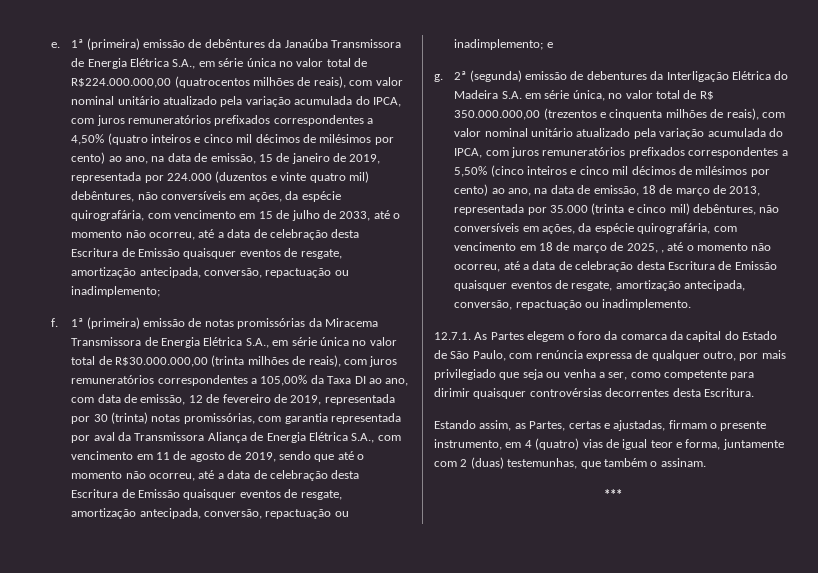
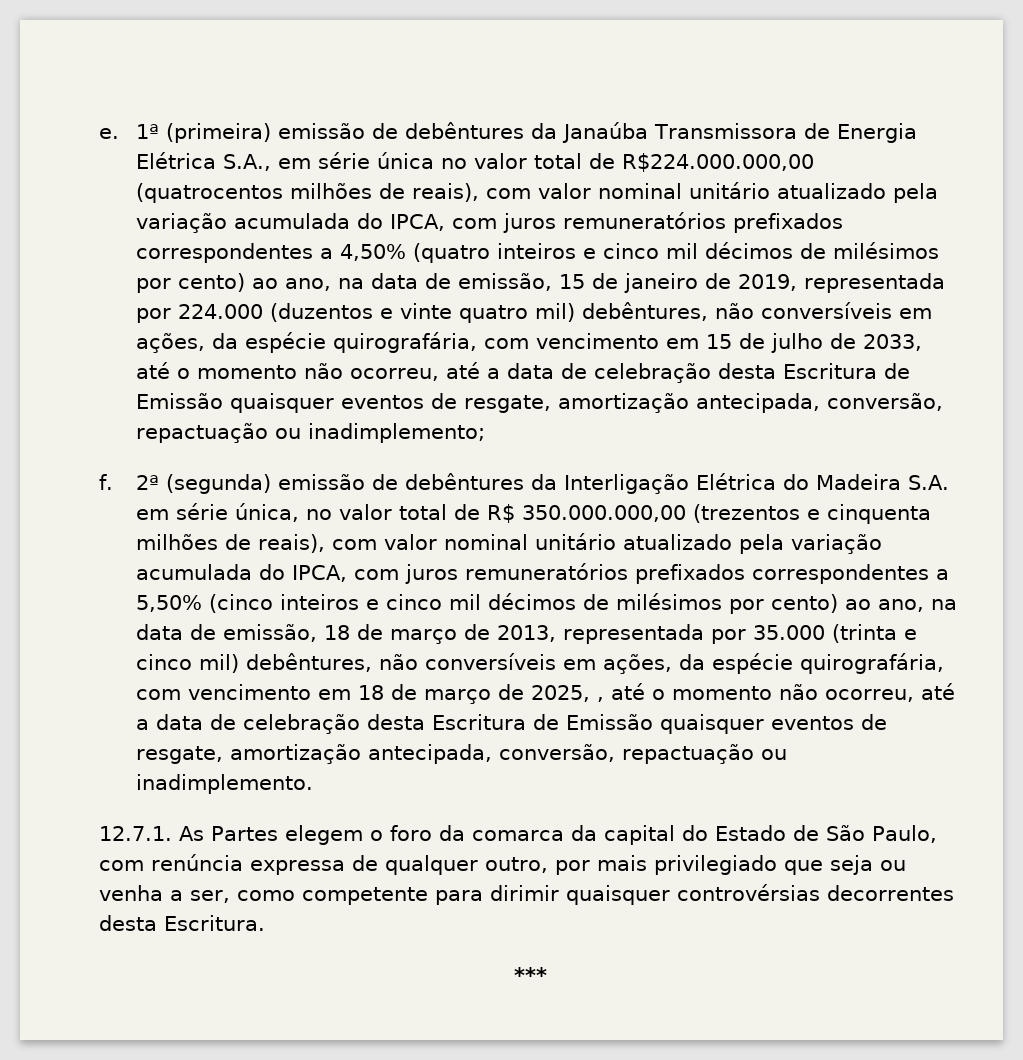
[71,317,378,329] [71,337,397,348] [71,355,398,367] [71,375,409,386] [71,394,395,405] [71,412,401,424] [71,432,401,443] [71,451,365,462] [71,470,360,481] [71,489,342,500] [71,508,349,519] [454,39,553,50] [434,74,443,82] 1ª (primeira) emissão de notas promissórias da Miracema Transmissora de Energia Elétrica S.A., em série única no valor total de R$30.000.000,00 (trinta milhões de reais), com juros remuneratórios correspondentes a 105,00% da Taxa DI ao ano, com data de emissão, 12 de fevereiro de 2019, representada por 30 (trinta) notas promissórias, com garantia representada por aval da Transmissora Aliança de Energia Elétrica S.A., com vencimento em 11 de agosto de 2019, sendo que até o momento não ocorreu, até a data de celebração desta Escritura de Emissão quaisquer eventos de resgate, amortização antecipada, conversão, repactuação ou inadimplemento; e // g. -> (113, 482) none
[586,71,647,80] debentures -> [404,473,524,490] debêntures
[434,420,767,431] [434,438,784,450] [434,457,706,469] // Estando assim, as Partes, certas e ajustadas, firmam o presente instrumento, em 4 (quatro) vias de igual teor e forma, juntamente com 2 (duas) testemunhas, que também o assinam. -> (265, 923) none

